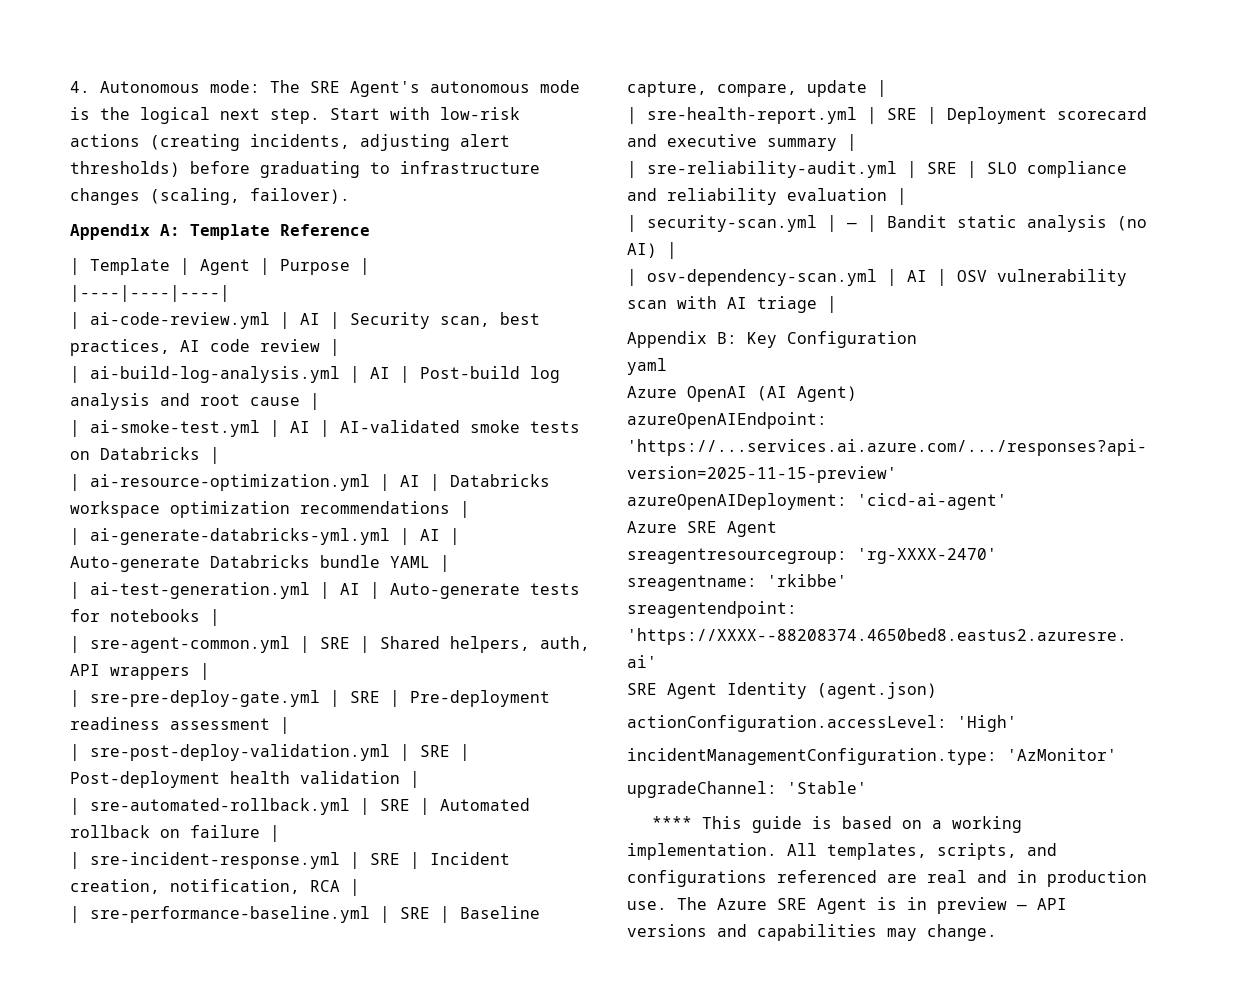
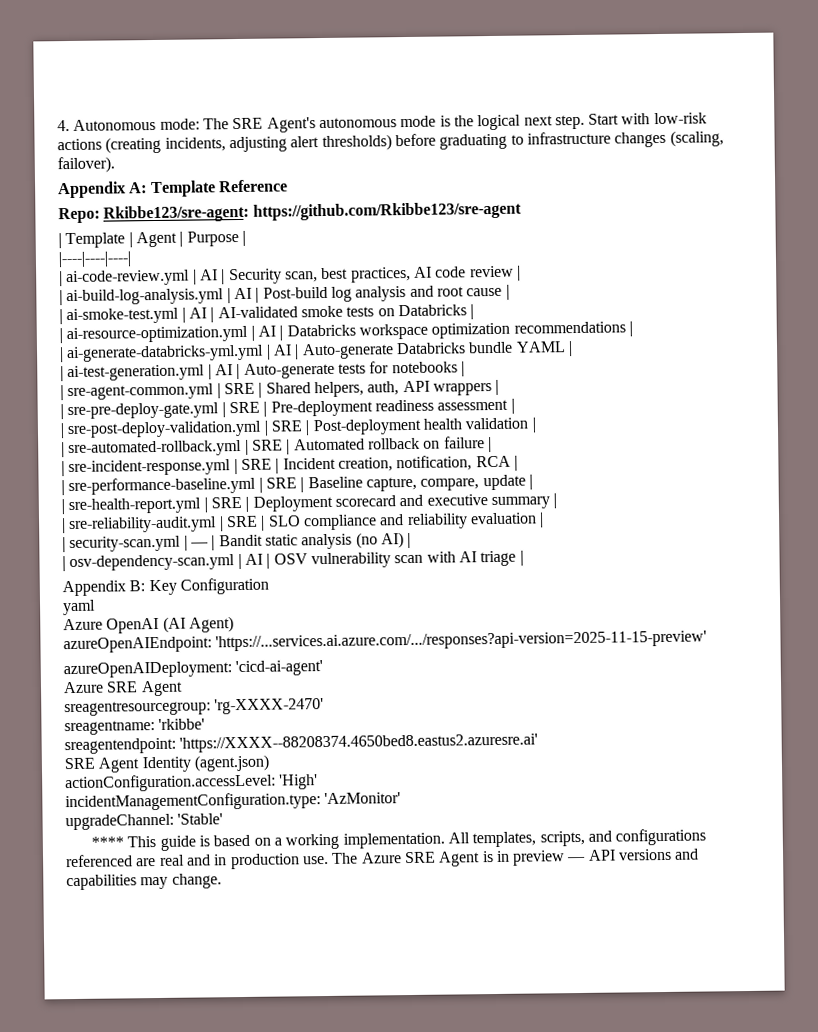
(370, 230) none -> [58,201,522,224] // Repo: Rkibbe123/sre-agent: https://github.com/Rkibbe123/sre-agent

